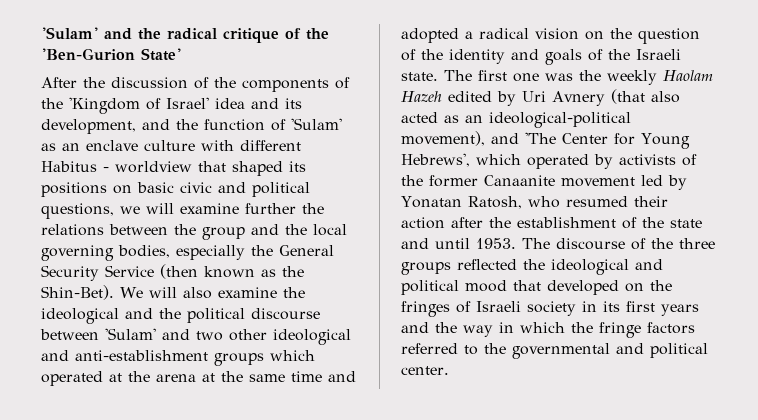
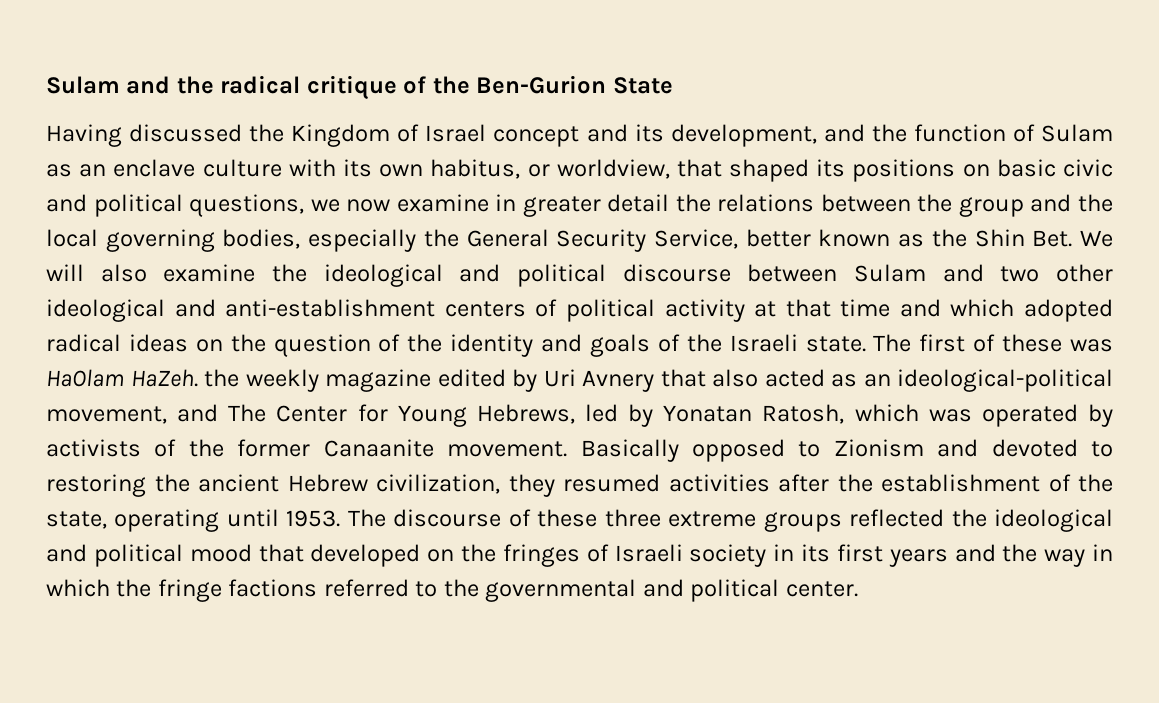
[41,27,98,40] 'Sulam' -> [46,76,120,94] Sulam
[41,48,181,61] [41,77,350,92] [41,97,245,114] 'Ben-Gurion State' // After the discussion of the components of the 'Kingdom of Israel' idea -> [476,75,673,94] [46,124,580,147] Ben-Gurion State // Having discussed the Kingdom of Israel concept
[291,118,342,130] 'Sulam' -> [1040,124,1113,142] Sulam
[240,140,301,151] [41,161,192,173] different Habitus - worldview -> [342,159,670,179] its own habitus, or worldview,
[146,203,296,214] will examine further -> [346,194,670,217] now examine in greater detail
[105,264,198,279] Service (then -> [654,229,811,249] Service, better
[41,285,114,300] Shin-Bet). -> [974,229,1073,247] Shin Bet.
[159,308,181,319] the -> (501, 273) none
[105,328,156,340] 'Sulam' -> [853,264,926,282] Sulam
[214,350,315,366] [41,371,356,386] [401,28,579,43] groups which operated at the arena at the same time and adopted a radical vision -> [444,299,1114,322] [46,334,188,352] centers of political activity at that time and which adopted radical ideas
[513,70,713,85] [401,91,442,102] one was the weekly Haolam Hazeh -> [973,334,1113,352] [46,369,431,392] of these was HaOlam HaZeh. the weekly magazine
[610,89,645,104] (that -> [660,369,706,387] that
[401,131,690,149] [401,153,521,167] movement), and 'The Center for Young Hebrews', which -> [46,404,972,427] movement, and The Center for Young Hebrews, led by Yonatan Ratosh, which was
[561,175,687,190] [401,196,668,209] [401,217,445,229] movement led by Yonatan Ratosh, who resumed their action -> [447,439,1113,462] [46,474,770,497] movement. Basically opposed to Zionism and devoted to restoring the ancient Hebrew civilization, they resumed activities
[670,219,702,228] [401,238,429,249] state and -> [46,509,220,532] state, operating
[651,238,715,249] the three -> [537,509,757,527] these three extreme
[647,322,695,334] factors -> [228,579,318,597] factions

